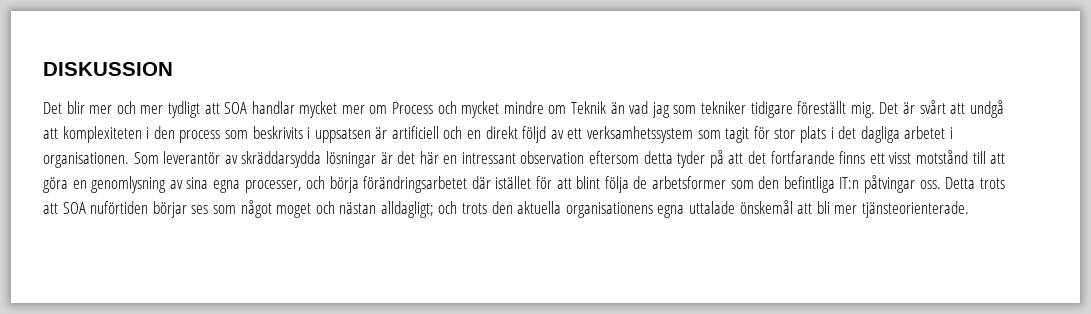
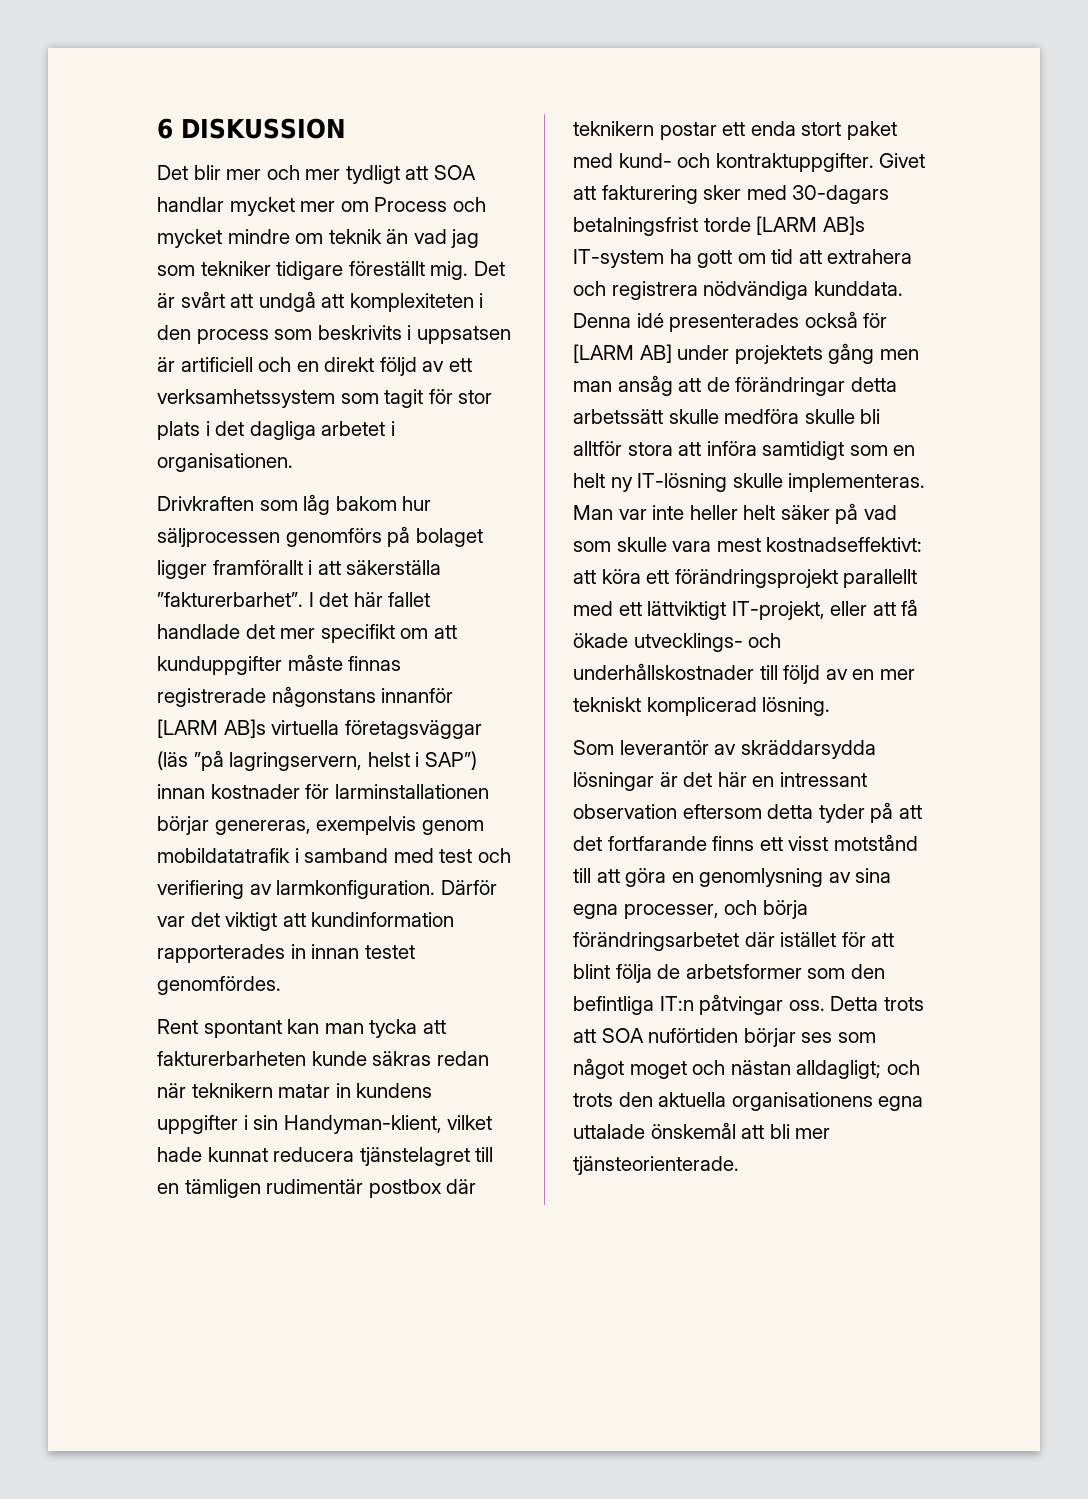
(43, 69) none -> [157,118,173,139] 6
[571,101,607,114] Teknik -> [328,229,382,244] teknik
(129, 160) none -> [157,494,432,515] [157,526,483,547] [157,560,442,579] [157,592,431,607] [157,624,457,643] [157,654,402,675] [157,686,454,707] [157,719,482,739] [157,750,477,771] [157,784,489,799] [157,816,484,835] [157,848,511,863] [157,880,497,899] [157,912,455,931] [157,944,415,963] [157,976,281,995] [157,1019,446,1038] [157,1051,489,1066] [157,1083,433,1098] [157,1115,493,1134] [157,1147,494,1166] [157,1179,477,1198] [573,121,897,140] [573,153,926,172] [573,185,890,204] [573,216,865,236] [573,249,913,268] [573,281,903,300] [573,311,888,332] [573,343,919,364] [573,375,897,396] [573,409,881,424] [573,441,916,460] [573,473,926,492] [573,503,897,524] [573,537,923,552] [573,569,918,588] [573,599,919,620] [573,633,782,652] [573,663,915,684] [573,697,831,716] // Drivkraften som låg bakom hur säljprocessen genomförs på bolaget ligger framförallt i att säkerställa ”fakturerbarhet”. I det här fallet handlade det mer specifikt om att kunduppgifter måste finnas registrerade någonstans innanför [LARM AB]s virtuella företagsväggar (läs ”på lagringservern, helst i SAP”) innan kostnader för larminstallationen börjar genereras, exempelvis genom mobildatatrafik i samband med test och verifiering av larmkonfiguration. Därför var det viktigt att kundinformation rapporterades in innan testet genomfördes. // Rent spontant kan man tycka att fakturerbarheten kunde säkras redan när teknikern matar in kundens uppgifter i sin Handyman-klient, vilket hade kunnat reducera tjänstelagret till en tämligen rudimentär postbox där teknikern postar ett enda stort paket med kund- och kontraktuppgifter. Givet att fakturering sker med 30-dagars betalningsfrist torde [LARM AB]s IT-system ha gott om tid att extrahera och registrera nödvändiga kunddata. Denna idé presenterades också för [LARM AB] under projektets gång men man ansåg att de förändringar detta arbetssätt skulle medföra skulle bli alltför stora att införa samtidigt som en helt ny IT-lösning skulle implementeras. Man var inte heller helt säker på vad som skulle vara mest kostnadseffektivt: att köra ett förändringsprojekt parallellt med ett lättviktigt IT-projekt, eller att få ökade utvecklings- och underhållskostnader till följd av en mer tekniskt komplicerad lösning. //

